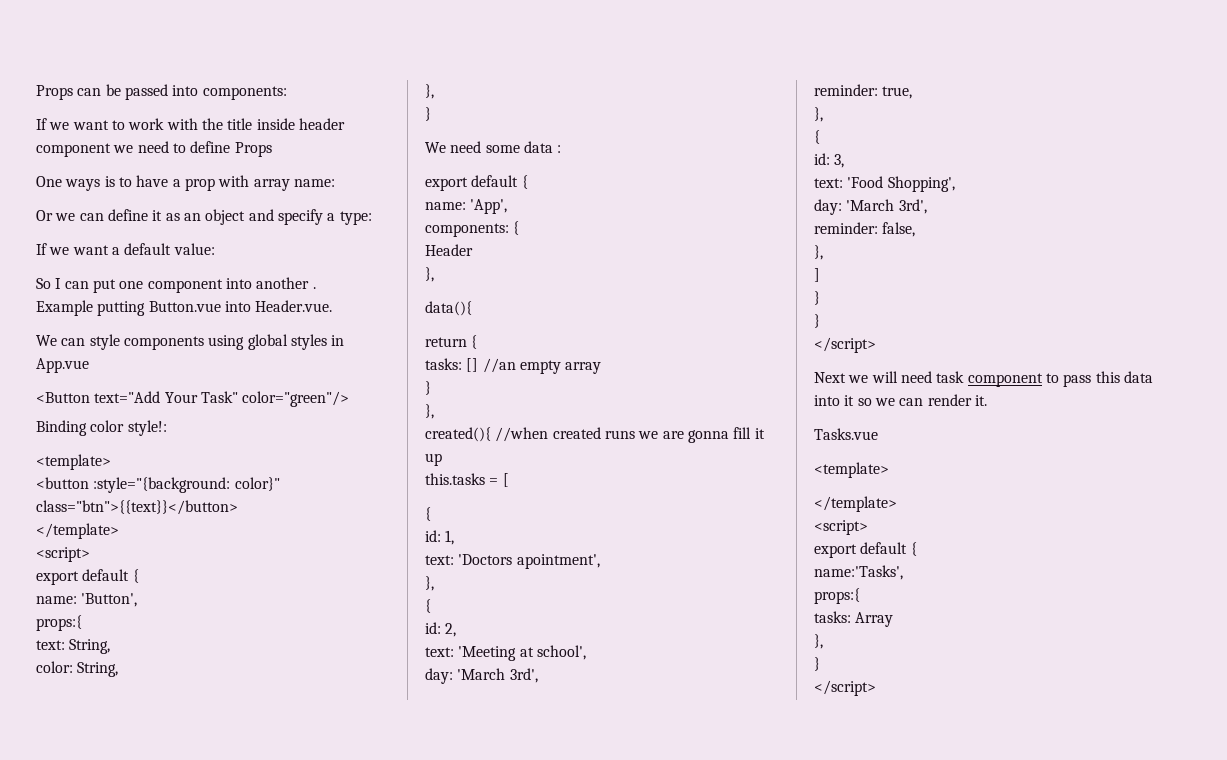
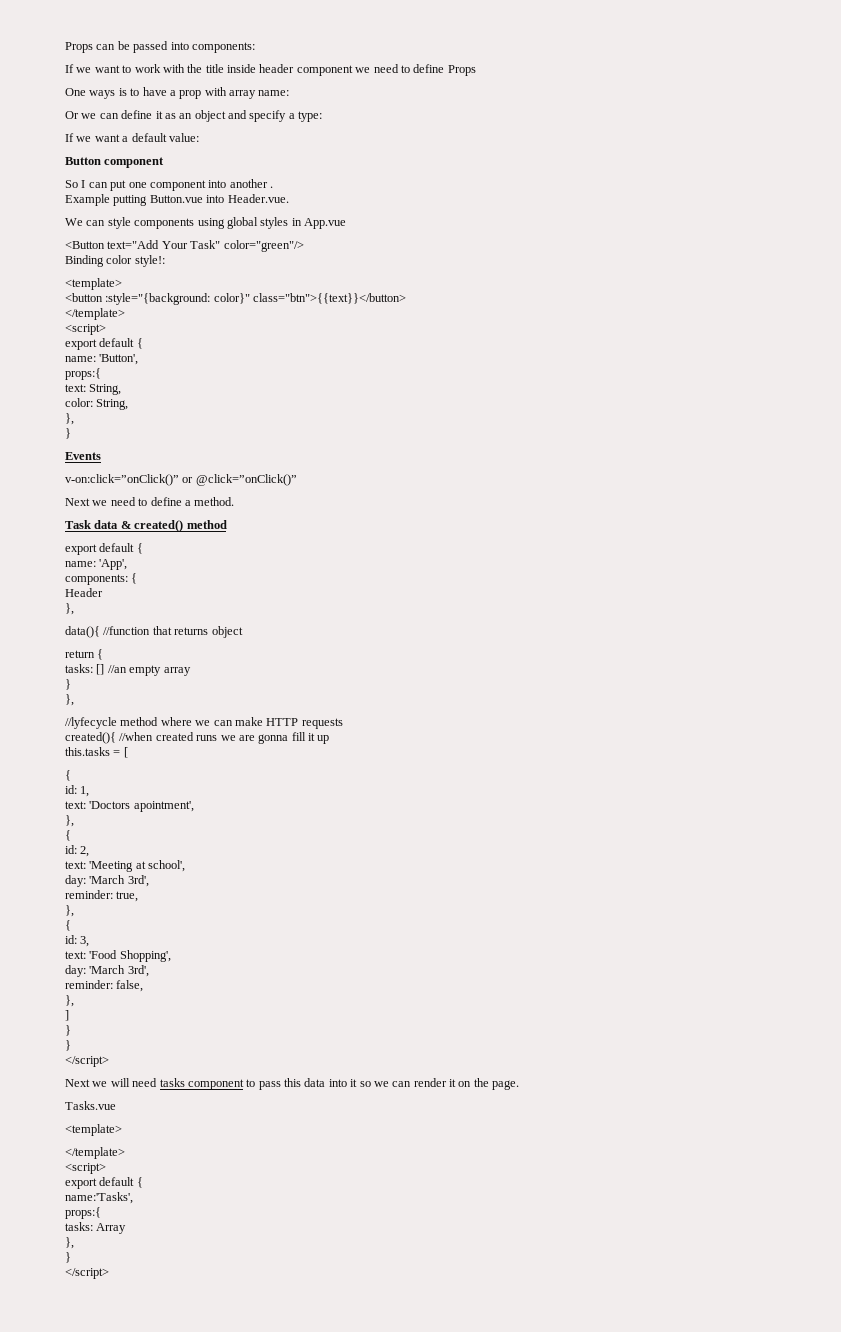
(215, 249) none -> [65,157,165,168] // Button component
[425,141,562,153] We need some data : -> [65,452,101,460] [65,474,297,486] [65,497,235,506] [65,520,227,532] Events // v-on:click=”onClick()” or @click=”onClick()” // Next we need to define a method. // Task data & created() method
(472, 308) none -> [103,626,243,638] //function that returns object
(434, 411) none -> [65,717,343,729] // //lyfecycle method where we can make HTTP requests
[936,371,965,383] task -> [159,1078,185,1087] tasks
[974,395,987,406] it. -> [449,1078,520,1090] it on the page.

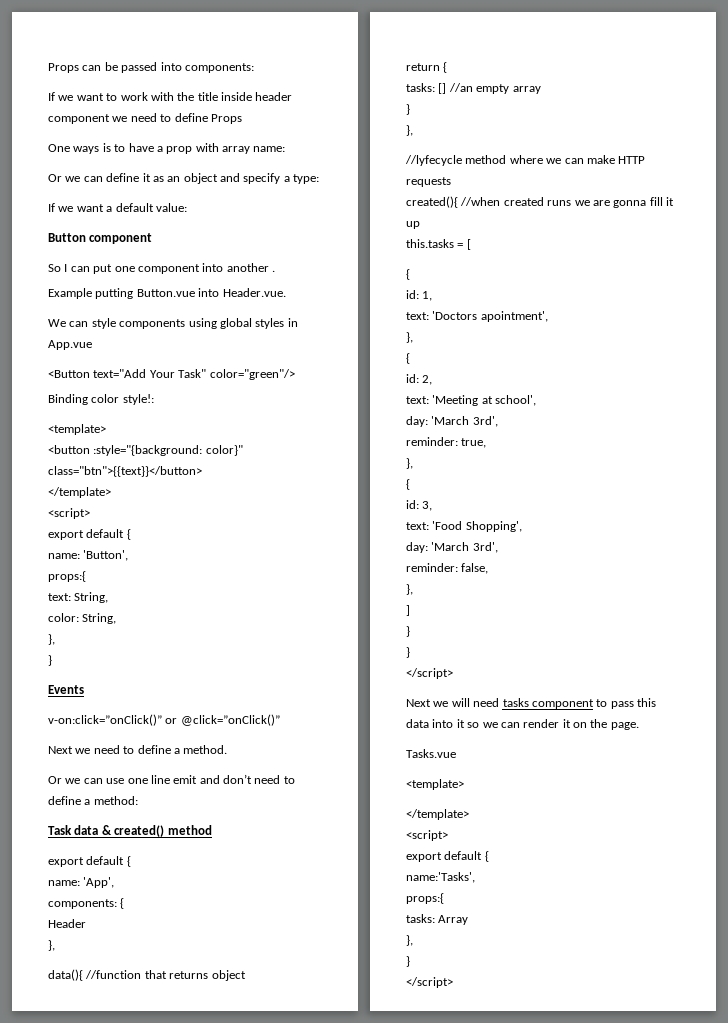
(235, 501) none -> [48,774,295,784] [48,796,138,805] // Or we can use one line emit and don’t need to define a method:

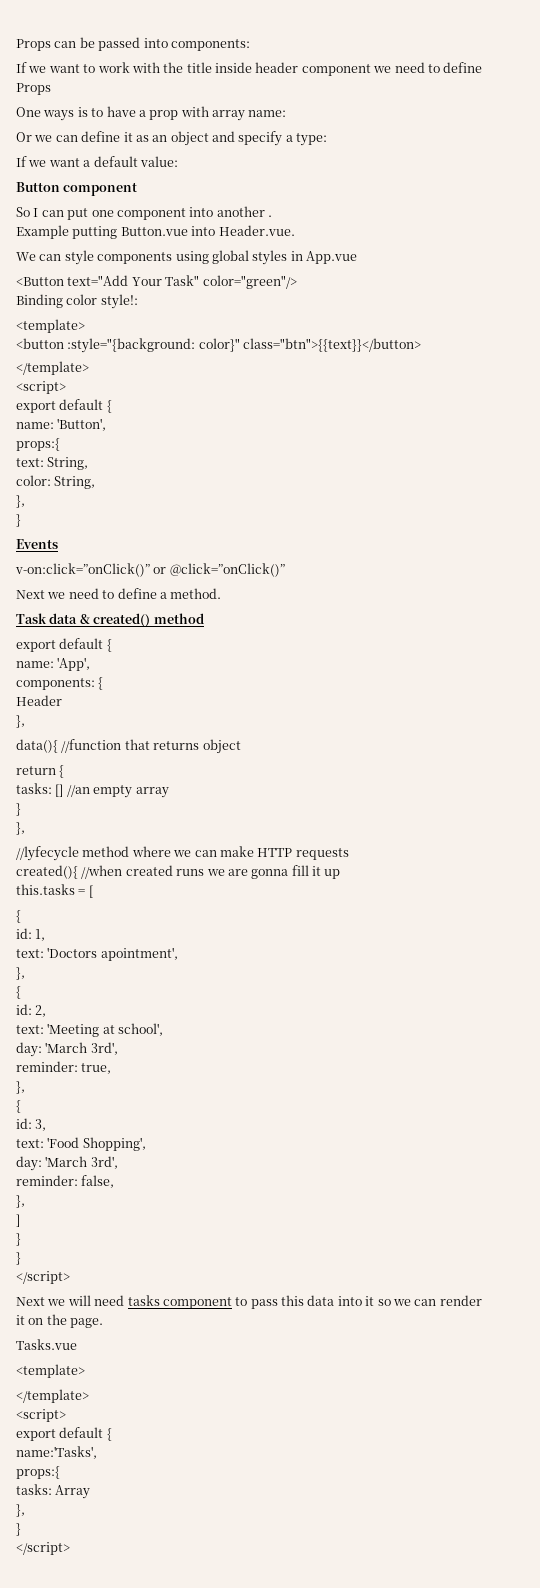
[48,774,295,784] [48,796,138,805] // Or we can use one line emit and don’t need to define a method: -> (222, 593) none

